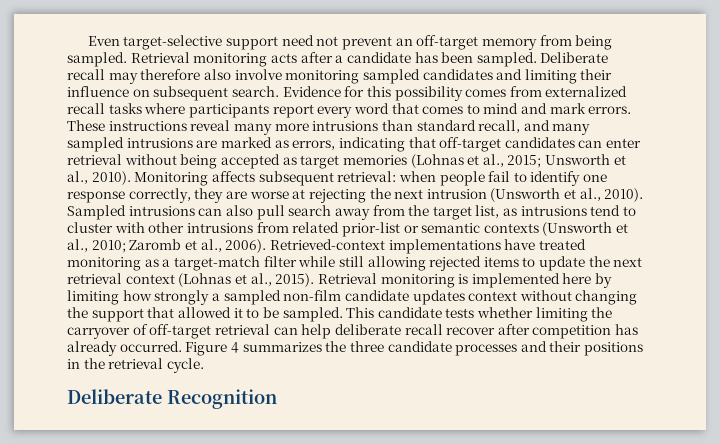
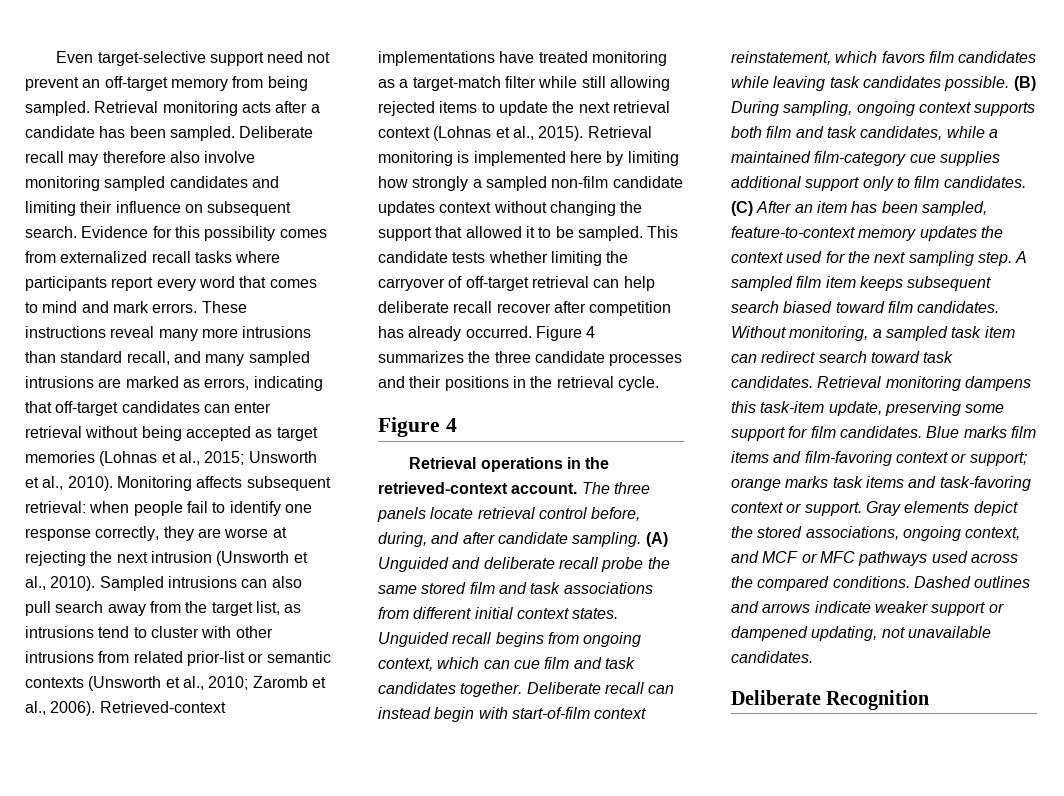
(204, 365) none -> [378,417,457,437] [409,457,610,472] [378,482,650,494] [377,507,641,522] [378,532,668,547] [378,557,670,572] [378,582,653,594] [378,607,619,619] [378,632,642,647] [378,657,635,671] [378,682,675,697] [378,707,647,722] [731,51,1037,65] [731,76,1036,91] [731,101,1036,116] [731,126,998,140] [731,151,1000,166] [731,176,1026,191] [731,201,987,216] [731,226,1003,241] [731,251,1028,266] [731,276,992,291] [731,301,1000,313] [731,326,1015,341] [731,351,954,363] [731,376,1031,391] [731,401,1005,416] [731,426,1036,441] [731,451,1027,466] [731,476,1031,491] [731,501,1018,516] [731,526,1021,541] [731,551,1018,566] [731,576,1031,591] [731,601,1004,616] [731,626,991,641] [731,651,813,663] // Figure 4 // Retrieval operations in the retrieved-context account. The three panels locate retrieval control before, during, and after candidate sampling. (A) Unguided and deliberate recall probe the same stored film and task associations from different initial context states. Unguided recall begins from ongoing context, which can cue film and task candidates together. Deliberate recall can instead begin with start-of-film context reinstatement, which favors film candidates while leaving task candidates possible. (B) During sampling, ongoing context supports both film and task candidates, while a maintained film-category cue supplies additional support only to film candidates. (C) After an item has been sampled, feature-to-context memory updates the context used for the next sampling step. A sampled film item keeps subsequent search biased toward film candidates. Without monitoring, a sampled task item can redirect search toward task candidates. Retrieval monitoring dampens this task-item update, preserving some support for film candidates. Blue marks film items and film-favoring context or support; orange marks task items and task-favoring context or support. Gray elements depict the stored associations, ongoing context, and MCF or MFC pathways used across the compared conditions. Dashed outlines and arrows indicate weaker support or dampened updating, not unavailable candidates.

